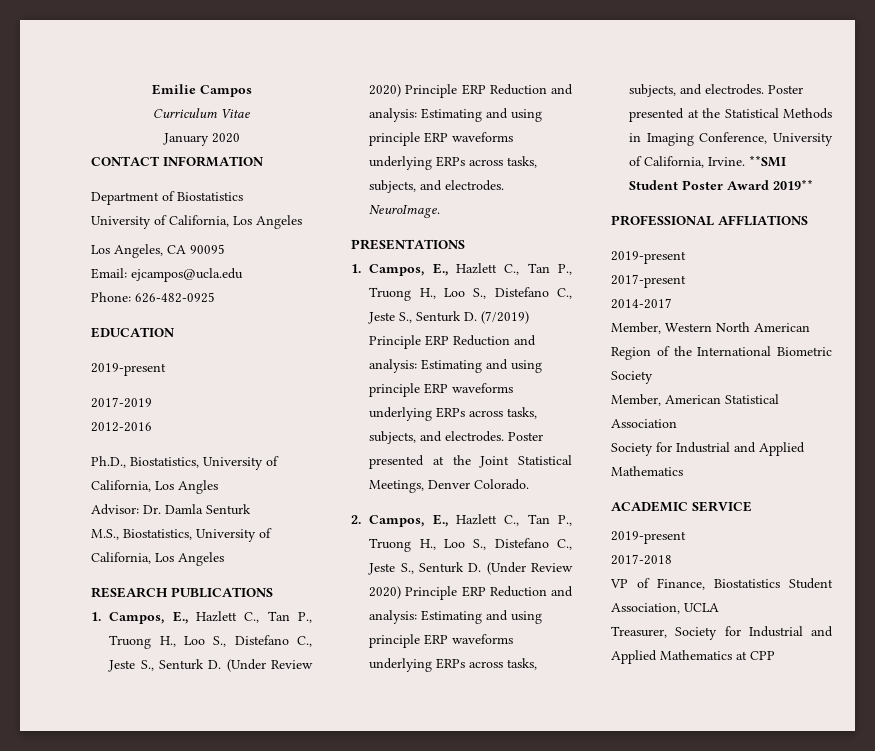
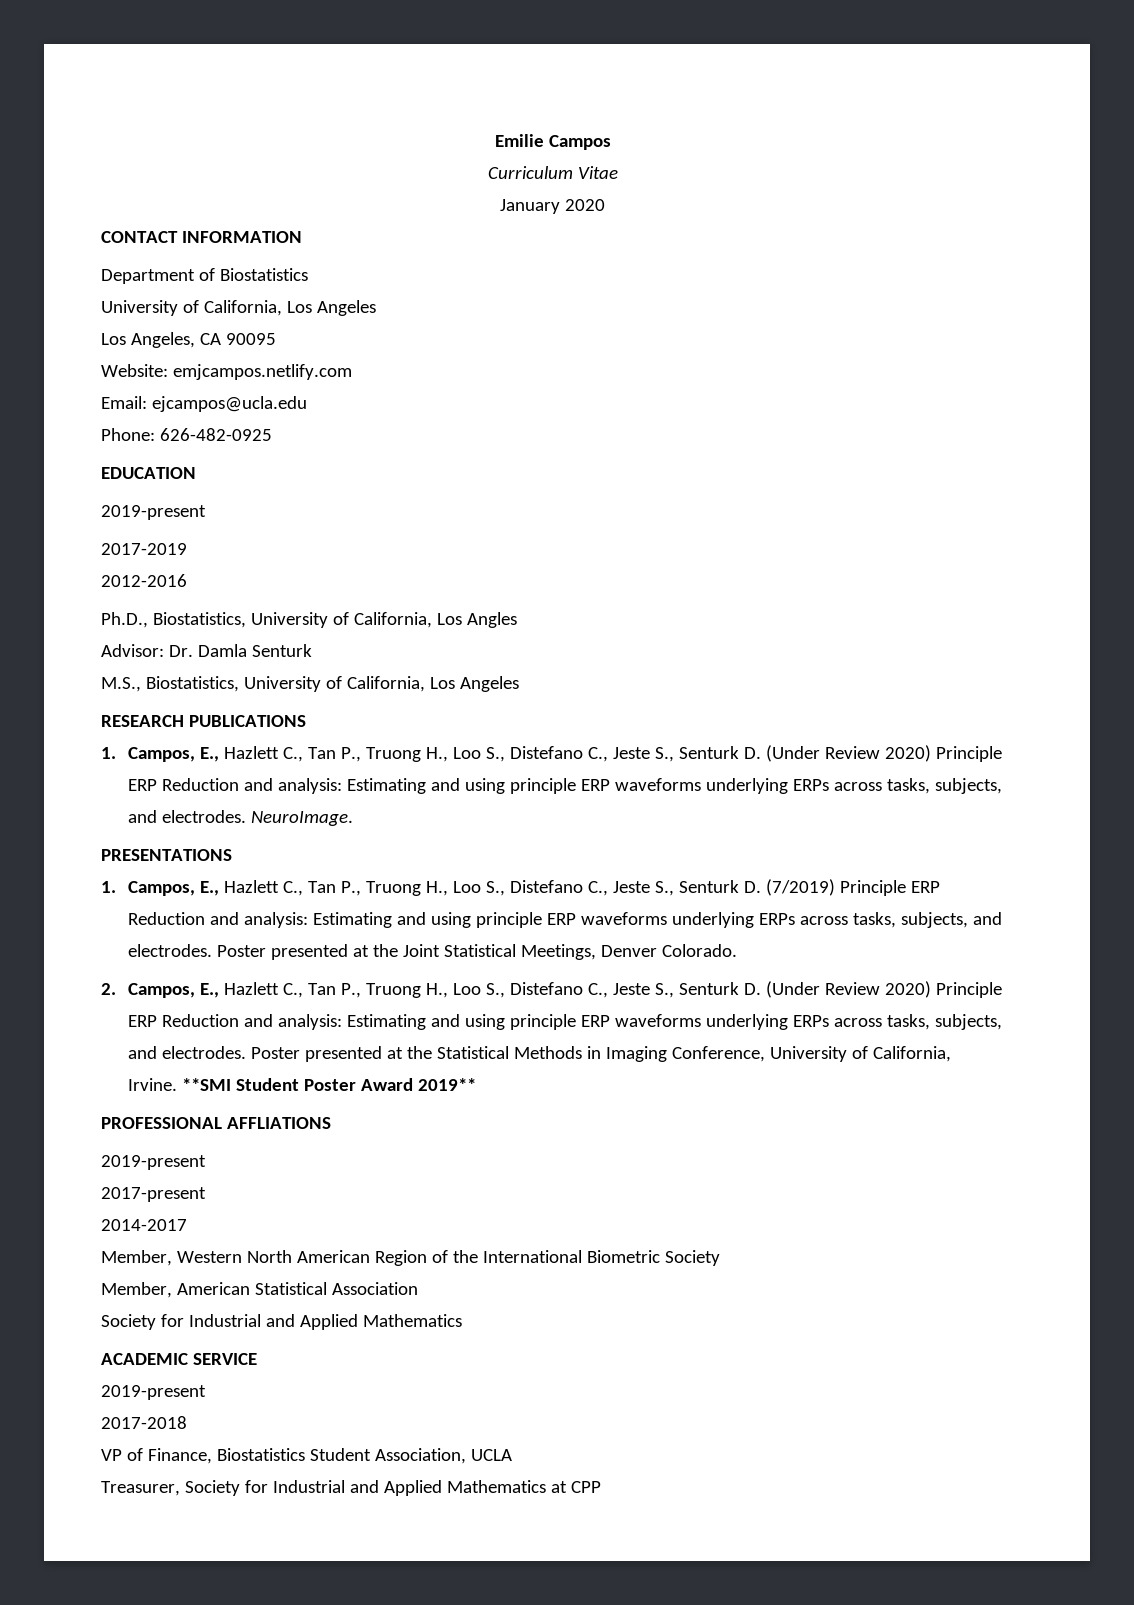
(225, 249) none -> [101,364,352,380] // Website: emjcampos.netlify.com

